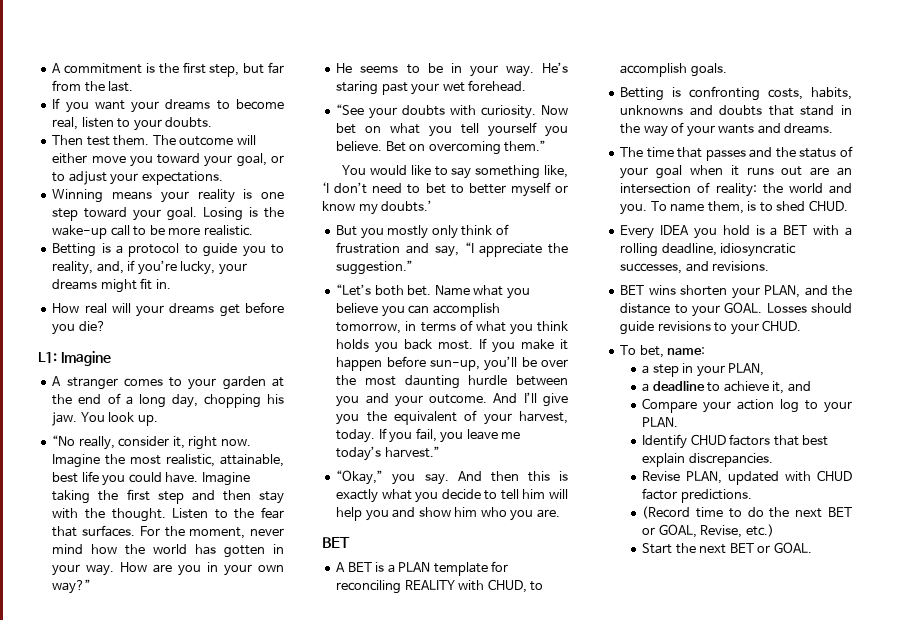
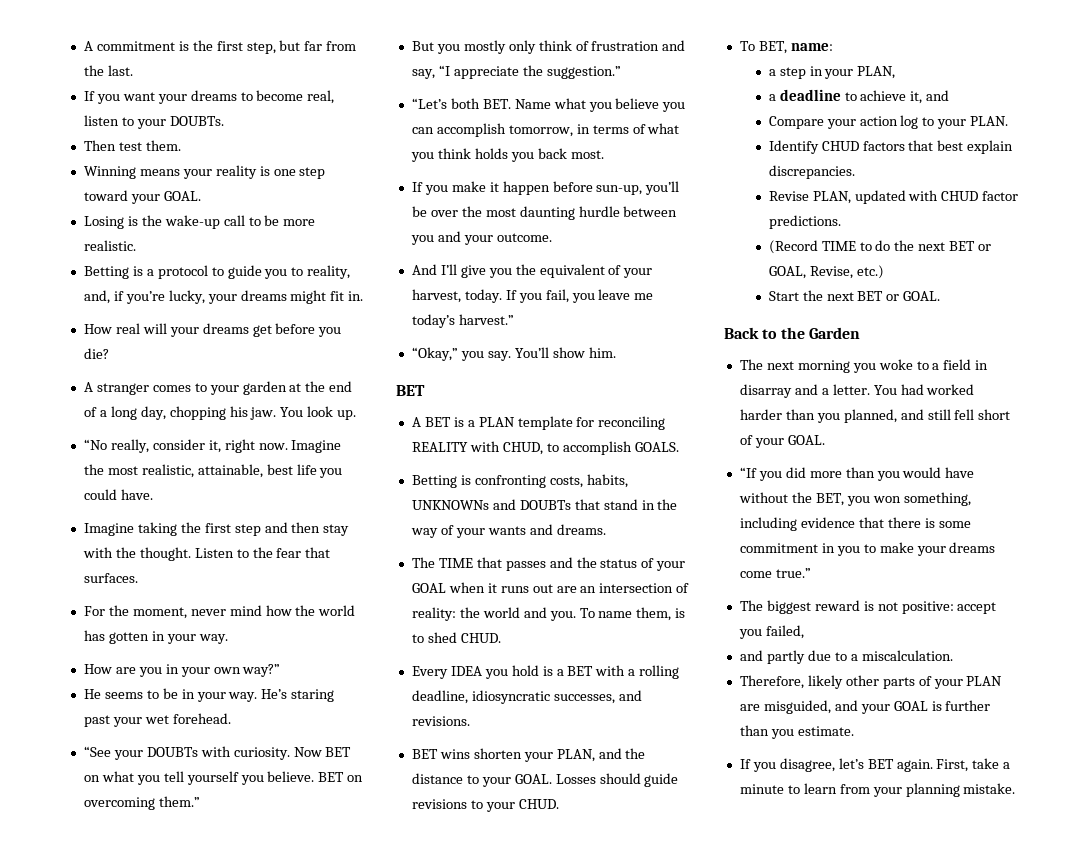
[165,117,213,128] doubts. -> [169,116,224,126] DOUBTs.
[152,135,256,146] [52,153,284,167] [52,171,223,185] The outcome will either move you toward your goal, or to adjust your expectations. -> (181, 145) none
[167,207,198,221] goal. -> [163,191,201,201] GOAL. //
[38,351,111,366] // L1: Imagine -> (109, 353) none
(199, 477) none -> (153, 494) //
(136, 531) none -> (138, 578) //
(115, 570) none -> (228, 639) //
[402,105,446,116] doubts -> [146,747,198,757] DOUBTs
[336,123,357,134] bet -> [325,747,352,757] BET
[385,141,406,152] Bet -> [318,772,345,782] BET
[342,165,568,179] [322,182,568,197] [322,200,433,215] // You would like to say something like, ‘I don’t need to bet to better myself or know my doubts.’ -> (200, 801) none
[407,285,432,296] bet. -> [482,99,511,109] BET.
(474, 345) none -> (604, 154) //
(488, 399) none -> (552, 237) //
[457,471,568,482] [336,489,568,503] [336,507,560,521] And then this is exactly what you decide to tell him will help you and show him who you are. -> [514,347,616,358] You’ll show him.
[690,63,727,77] goals. -> [634,442,679,452] GOALS.
[620,105,763,116] unknowns and doubts -> [411,499,571,510] UNKNOWNs and DOUBTs
[646,147,674,158] time -> [438,558,473,568] TIME
[656,165,683,179] goal -> [411,583,446,593] GOAL
[639,345,664,358] bet, -> [758,41,787,54] BET,
[696,507,724,518] time -> [821,241,856,251] TIME
(812, 547) none -> [724,327,860,339] [739,359,989,373] [739,384,975,398] [739,409,1011,423] [739,435,825,448] [739,467,975,481] [738,492,971,506] [739,517,971,531] [739,542,996,556] [739,568,811,578] [739,600,997,614] [738,625,804,639] [739,650,953,664] [739,675,1003,689] [739,700,991,714] [739,725,854,739] [739,758,1011,772] [739,783,1016,797] // Back to the Garden // The next morning you woke to a field in disarray and a letter. You had worked harder than you planned, and still fell short of your GOAL. // “If you did more than you would have without the BET, you won something, including evidence that there is some commitment in you to make your dreams come true.” // The biggest reward is not positive: accept you failed, // and partly due to a miscalculation. // Therefore, likely other parts of your PLAN are misguided, and your GOAL is further than you estimate. // If you disagree, let’s BET again. First, take a minute to learn from your planning mistake.

